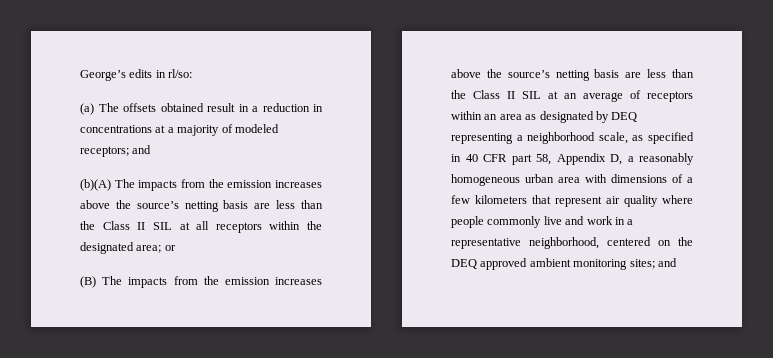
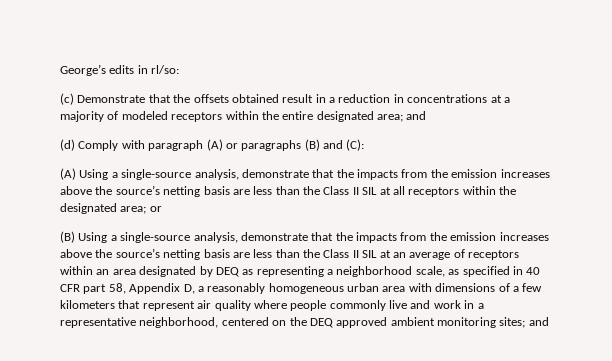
[80,103,119,115] (a) The -> [60,93,191,105] (c) Demonstrate that the
[80,145,152,157] [80,179,135,191] receptors; and // (b)(A) The -> [171,111,427,122] [60,139,365,151] [60,168,354,180] receptors within the entire designated area; and // (d) Comply with paragraph (A) or paragraphs (B) and (C): // (A) Using a single-source analysis, demonstrate that the
[102,276,123,285] The -> [78,232,353,243] Using a single-source analysis, demonstrate that the
[525,114,537,120] as -> (136, 272) none
(638, 117) none -> [242,269,254,275] as

